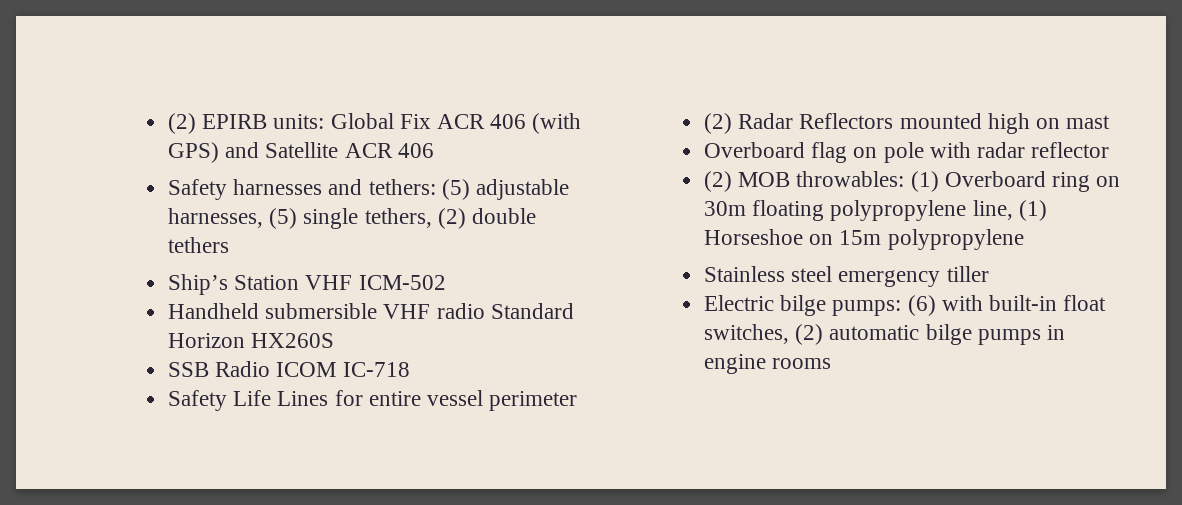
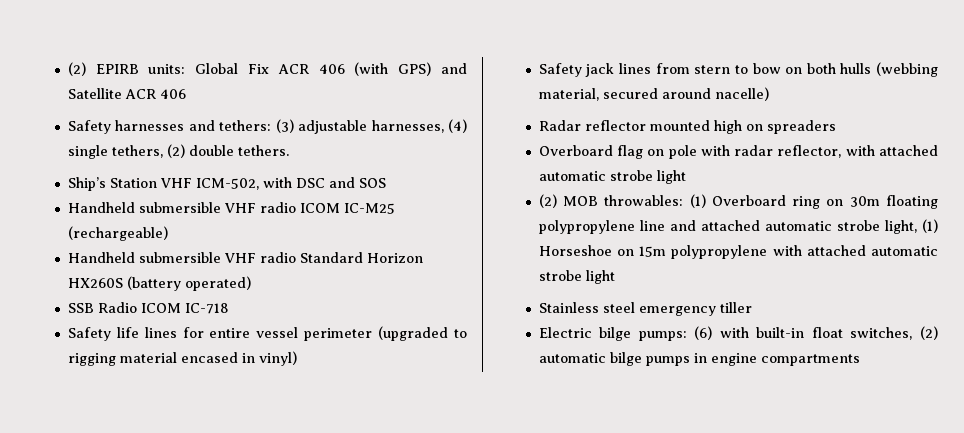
[441,179,470,200] (5) -> [275,119,294,133] (3)
[269,208,298,229] (5) -> [448,119,467,133] (4)
[167,237,229,253] tethers -> [237,145,289,156] tethers.
[358,275,446,290] ICM-502 -> [195,177,386,190] [67,202,395,214] [67,226,168,241] ICM-502, with DSC and SOS // Handheld submersible VHF radio ICOM IC-M25 (rechargeable)
(335, 340) none -> [126,276,251,291] (battery operated)
[233,390,329,406] Life Lines -> [116,327,177,338] life lines
[703,113,894,134] // (2) Radar Reflectors -> [378,326,467,341] [67,351,297,366] [538,62,938,77] [538,87,769,101] [538,120,646,131] (upgraded to rigging material encased in vinyl) // Safety jack lines from stern to bow on both hulls (webbing material, secured around nacelle) // Radar reflector
[1066,115,1111,129] mast -> [766,120,836,134] spreaders
[1031,142,1110,158] reflector -> [777,145,938,158] [538,170,686,184] reflector, with attached automatic strobe light
[972,200,1013,220] line, -> [639,220,917,234] line and attached automatic strobe light,
(1024, 239) none -> [772,245,938,256] [538,270,615,284] with attached automatic strobe light
[772,358,832,369] rooms -> [760,354,860,366] compartments

